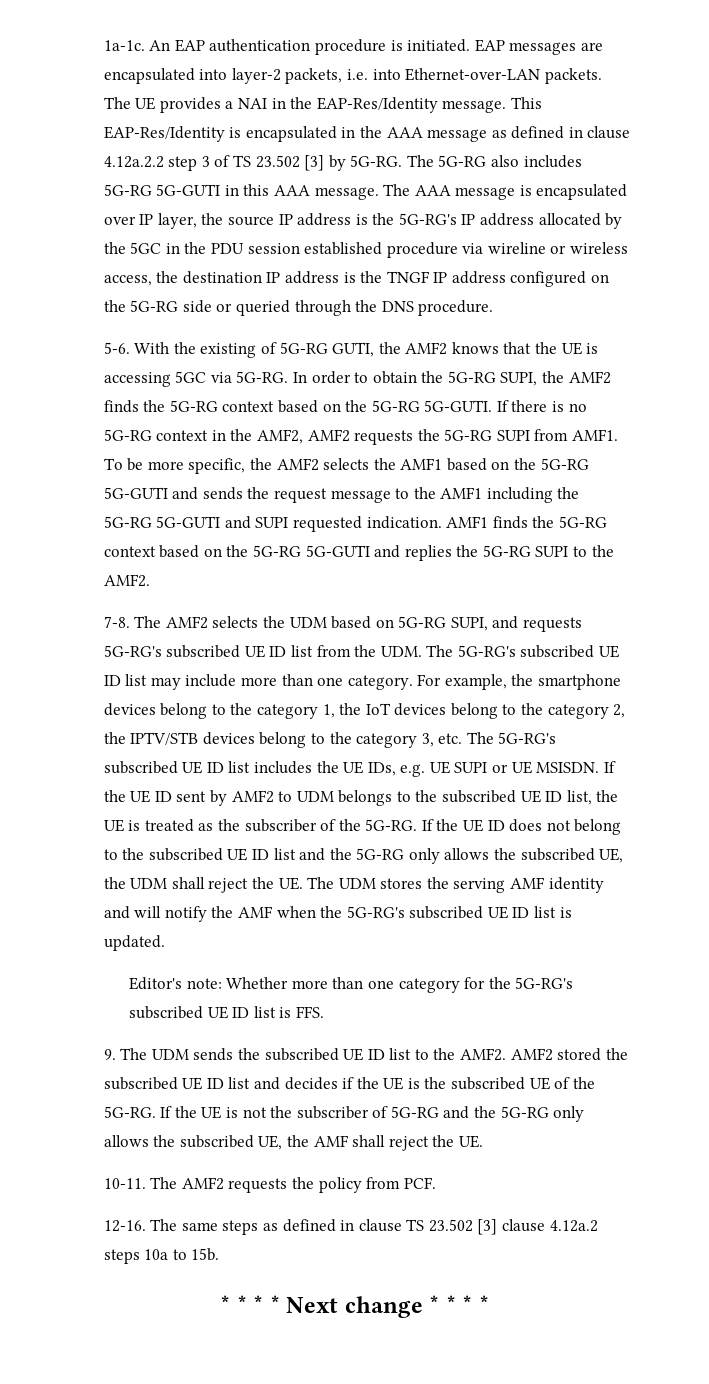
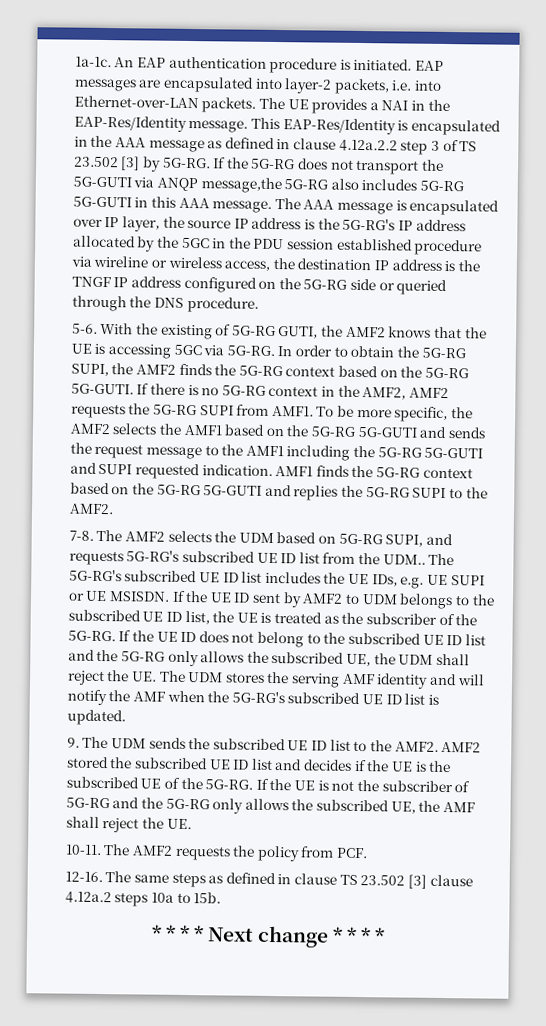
[406,155,434,167] The -> [213,157,445,175] [72,176,282,194] If the 5G-RG does not transport the 5G-GUTI via ANQP message,the
[380,645,620,658] [103,674,622,690] [103,703,626,719] [103,732,463,748] UDM. The 5G-RG's subscribed UE ID list may include more than one category. For example, the smartphone devices belong to the category 1, the IoT devices belong to the category 2, the IPTV/STB devices belong to the category 3, etc. -> [382,554,426,565] UDM..
[129,977,574,993] [129,1006,325,1019] // Editor's note: Whether more than one category for the 5G-RG's subscribed UE ID list is FFS. -> (126, 717) none

